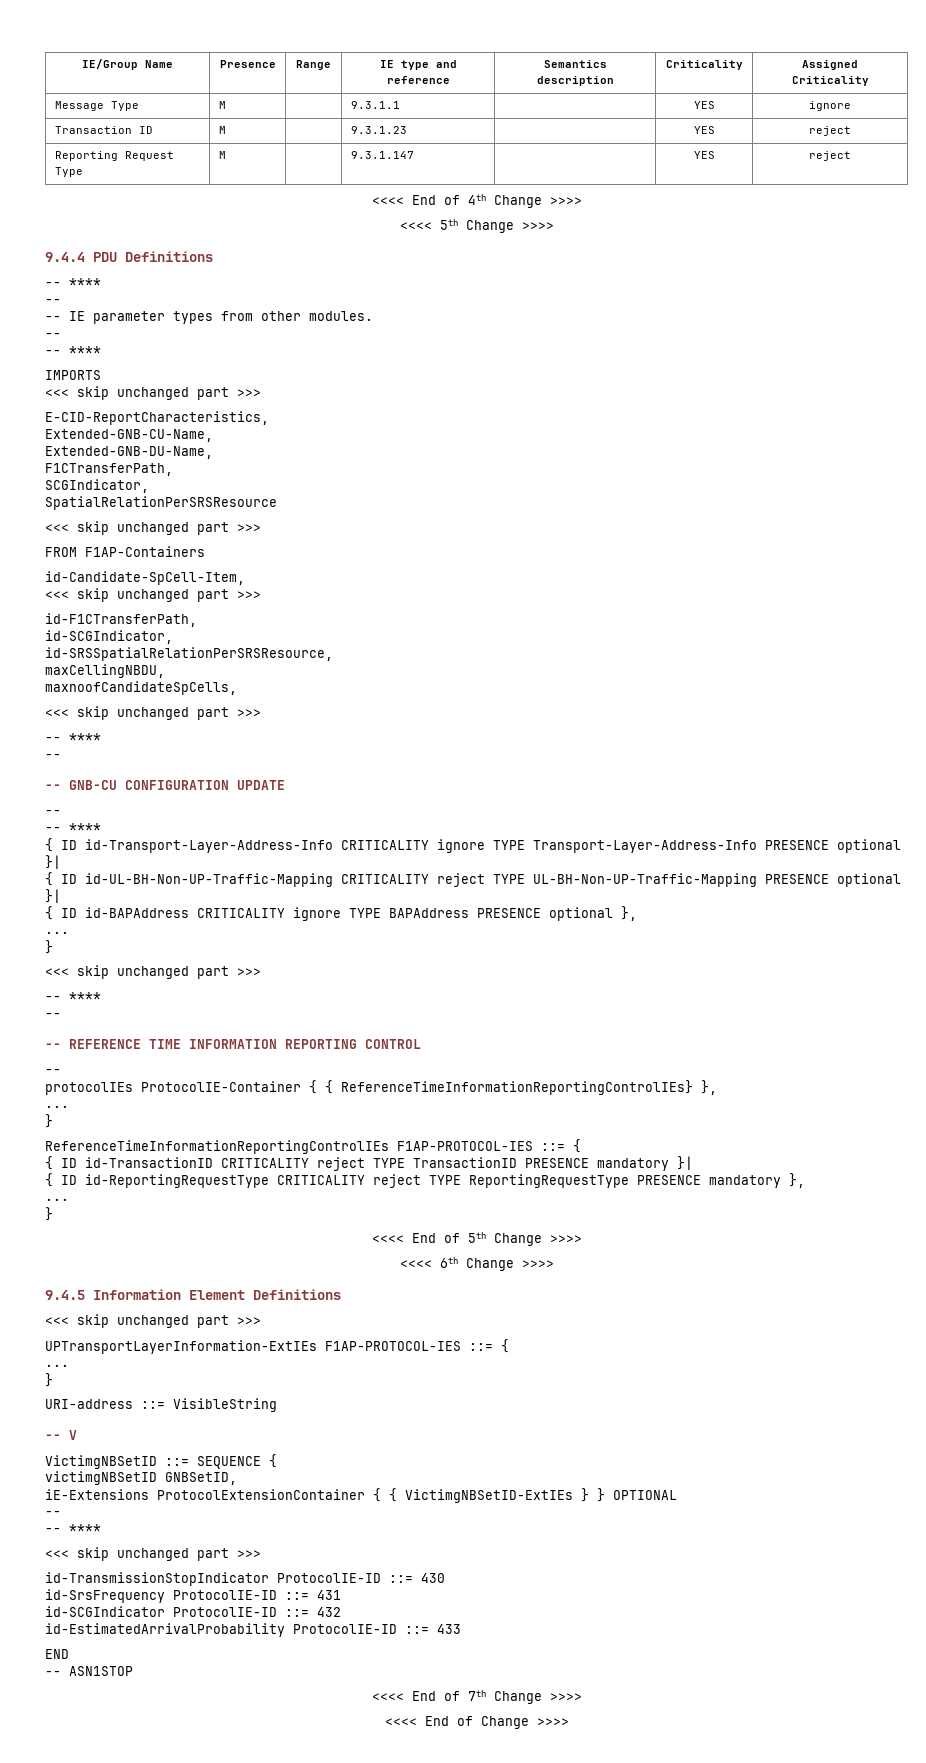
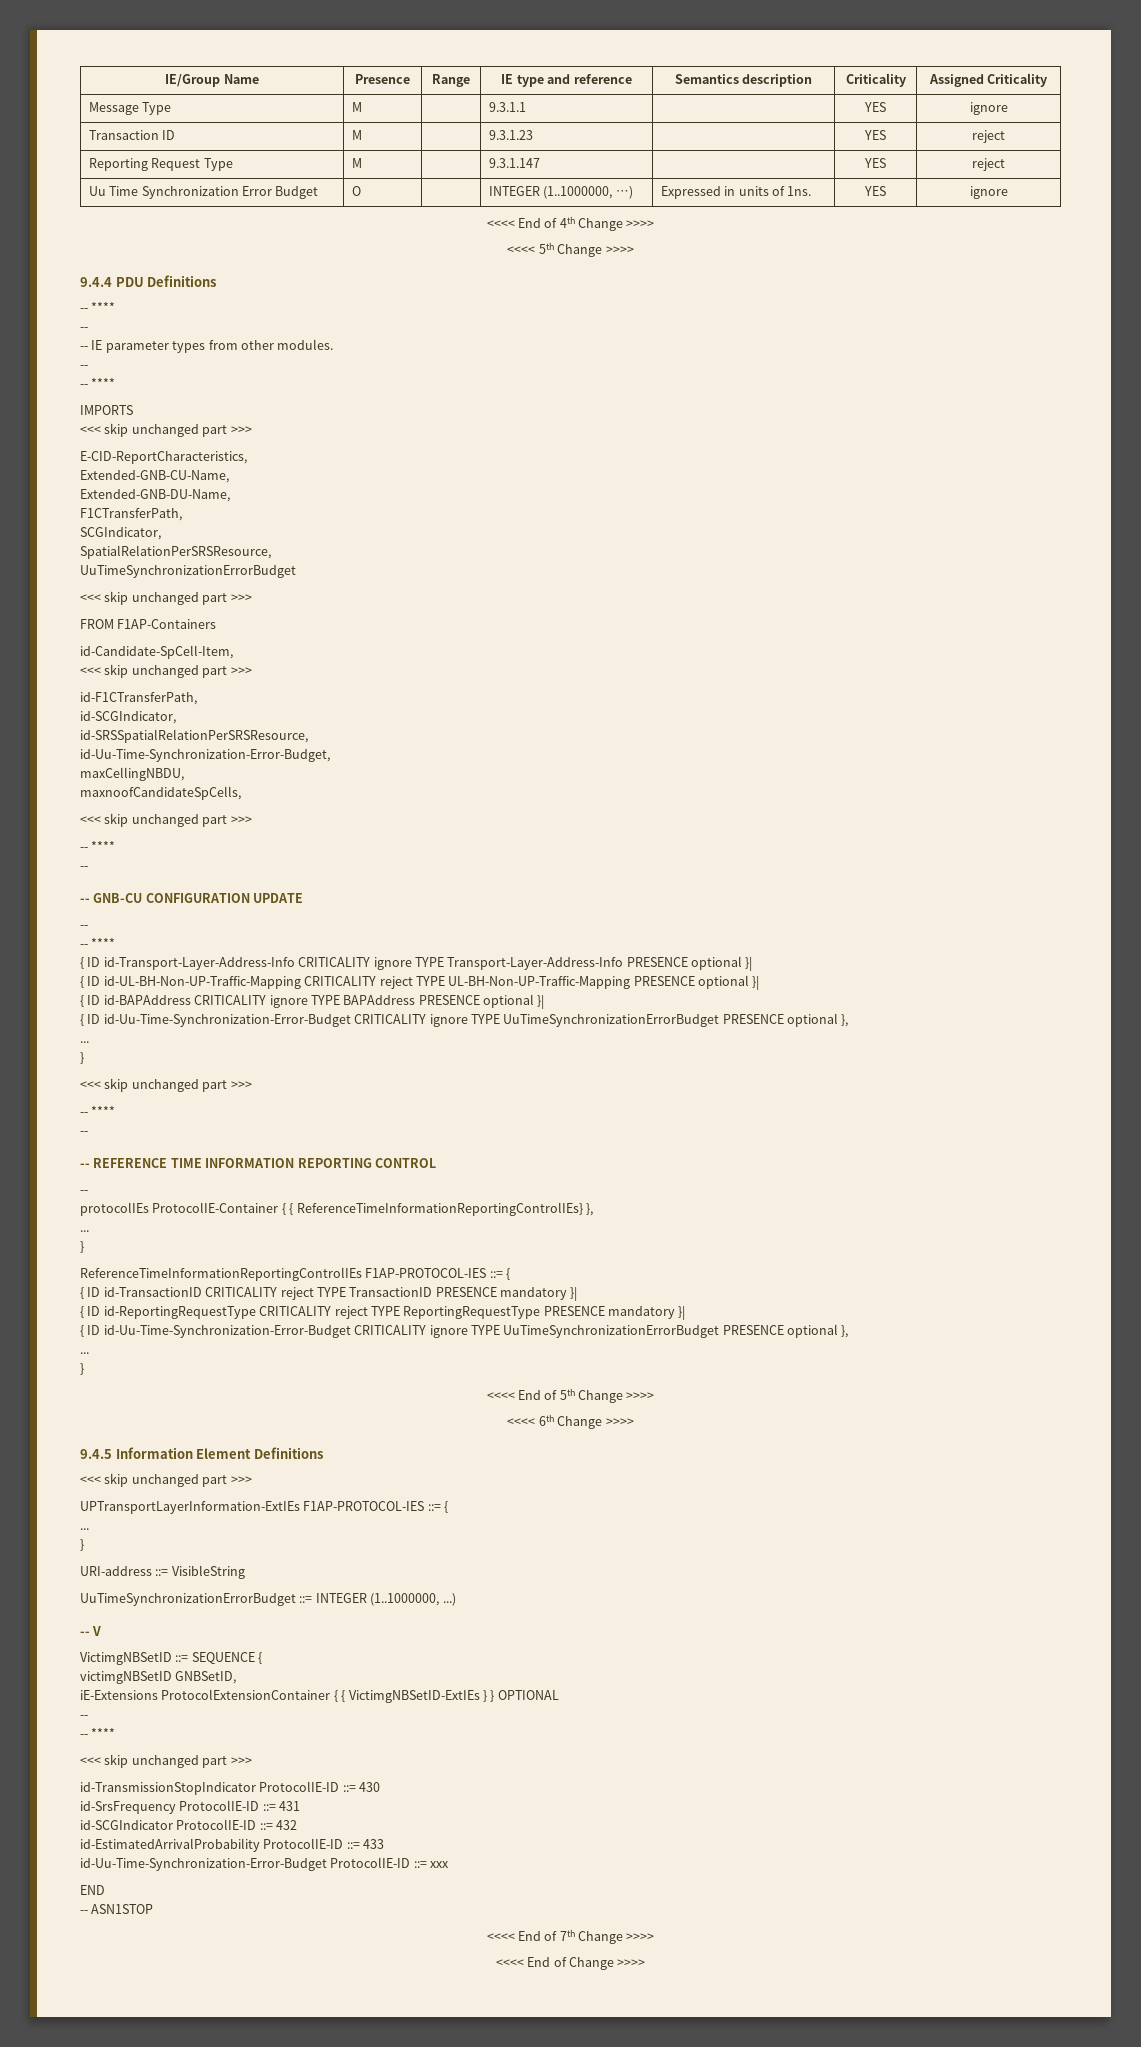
(851, 156) none -> [88,186,319,199] [351,186,361,196] [488,186,633,199] [660,186,812,199] [864,186,886,196] [969,186,1008,199] // Uu Time Synchronization Error Budget | O | | INTEGER (1..1000000, …) | Expressed in units of 1ns. | YES | ignore
[45,496,277,510] SpatialRelationPerSRSResource -> [80,545,271,559] [80,565,296,578] SpatialRelationPerSRSResource, // UuTimeSynchronizationErrorBudget
(333, 654) none -> [80,749,330,762] // id-Uu-Time-Synchronization-Error-Budget,
(613, 914) none -> [537,995,545,1009] [80,1013,838,1027] }| // { ID id-Uu-Time-Synchronization-Error-Budget CRITICALITY ignore TYPE UuTimeSynchronizationErrorBudget PRESENCE optional
(781, 1181) none -> [678,1306,686,1320] [80,1324,838,1338] }| // { ID id-Uu-Time-Synchronization-Error-Budget CRITICALITY ignore TYPE UuTimeSynchronizationErrorBudget PRESENCE optional
(277, 1405) none -> [80,1593,456,1606] // UuTimeSynchronizationErrorBudget ::= INTEGER (1..1000000, ...)
(461, 1629) none -> [80,1857,450,1871] // id-Uu-Time-Synchronization-Error-Budget ProtocolIE-ID ::= xxx

